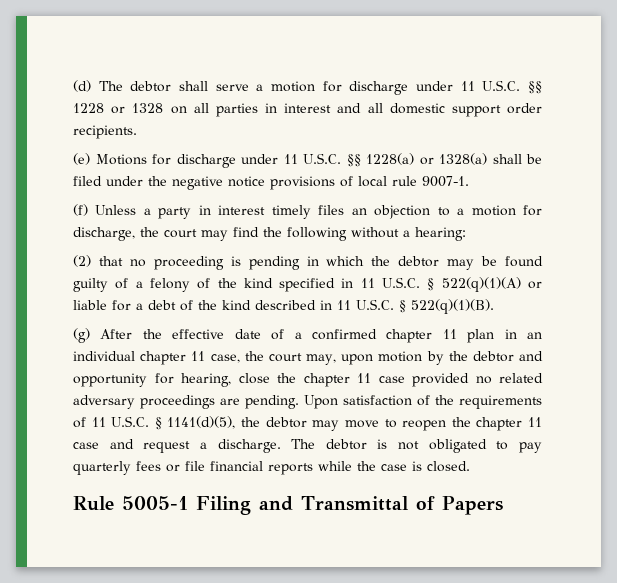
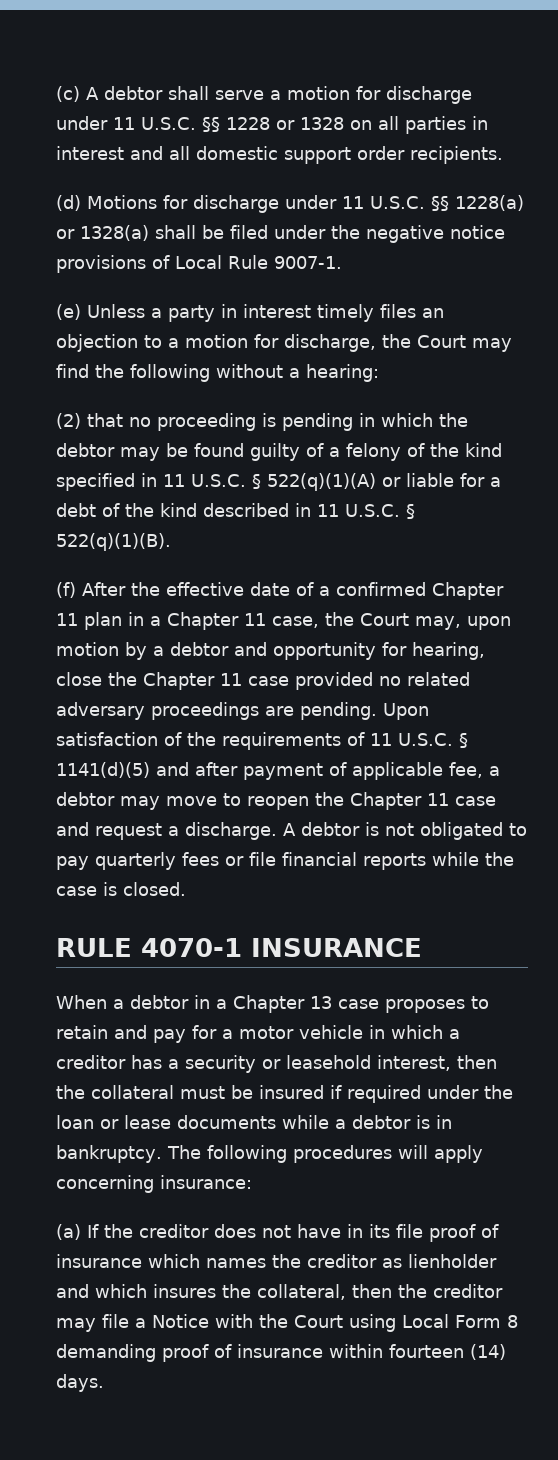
[73,80,123,92] (d) The -> [56,86,99,102] (c) A
[73,153,90,165] (e) -> [56,195,81,211] (d)
[358,176,417,187] local rule -> [175,255,268,269] Local Rule
[73,204,88,216] (f) -> [56,304,81,320] (e)
[164,229,197,238] court -> [417,335,466,348] Court
[73,328,90,343] (g) -> [56,582,76,598] (f)
[386,329,433,343] chapter -> [432,582,504,600] Chapter
[527,332,542,339] [73,351,187,365] an individual chapter -> [150,612,239,630] a Chapter
[268,353,302,362] court -> [360,613,409,626] Court
[448,351,468,361] the -> [153,646,164,656] a
[303,373,350,387] chapter -> [143,672,215,690] Chapter
[167,416,261,429] 1141(d)(5), the -> [56,762,500,780] 1141(d)(5) and after payment of applicable fee, a
[476,417,523,431] chapter -> [350,792,422,810] Chapter
[291,439,316,449] The -> [283,823,296,836] A
[73,496,503,515] Rule 5005-1 Filing and Transmittal of Papers -> [56,938,422,957] [56,995,489,1013] [56,1025,460,1043] [56,1055,497,1073] [56,1085,513,1103] [56,1115,452,1129] [56,1145,483,1163] [56,1175,252,1193] [56,1224,499,1242] [56,1254,497,1268] [56,1284,503,1300] [56,1314,518,1332] [56,1344,506,1362] [56,1374,104,1392] RULE 4070-1 INSURANCE // When a debtor in a Chapter 13 case proposes to retain and pay for a motor vehicle in which a creditor has a security or leasehold interest, then the collateral must be insured if required under the loan or lease documents while a debtor is in bankruptcy. The following procedures will apply concerning insurance: // (a) If the creditor does not have in its file proof of insurance which names the creditor as lienholder and which insures the collateral, then the creditor may file a Notice with the Court using Local Form 8 demanding proof of insurance within fourteen (14) days.

